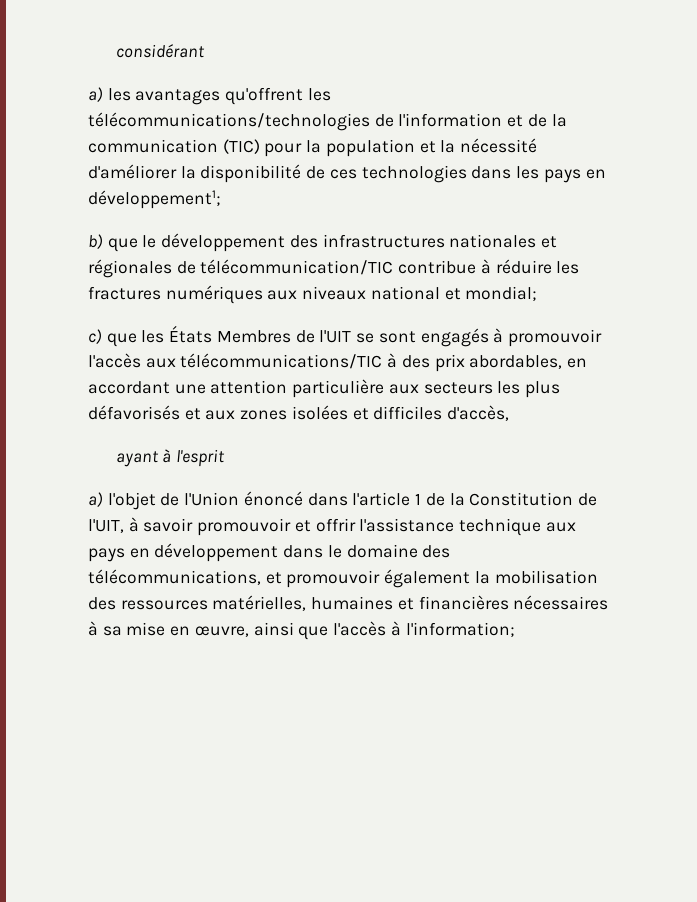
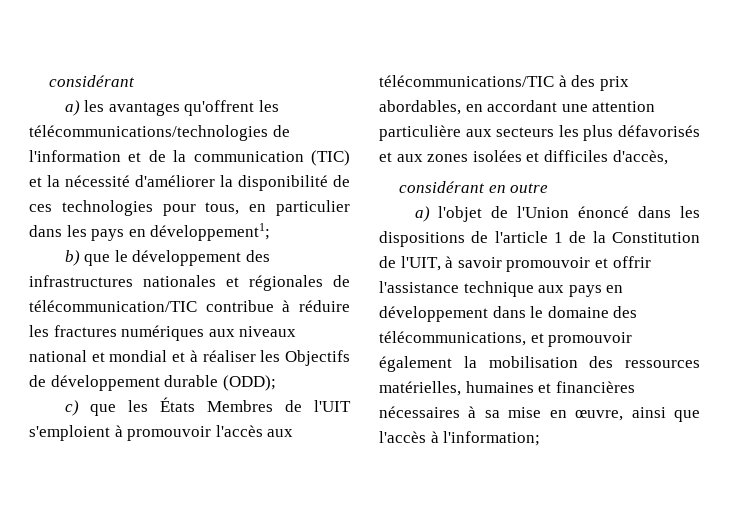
[264,139,415,157] pour la population -> (350, 158) none
(467, 174) none -> [162,200,351,216] pour tous, en particulier
[465,286,538,301] mondial; -> [109,350,351,366] [29,375,276,391] mondial et à réaliser les Objectifs de développement durable (ODD);
[356,328,489,347] se sont engagés -> [29,425,110,441] s'emploient
[115,449,226,467] ayant à l'esprit -> [399,181,549,193] considérant en outre
(348, 499) none -> [680,206,700,218] [379,231,489,247] les dispositions de

